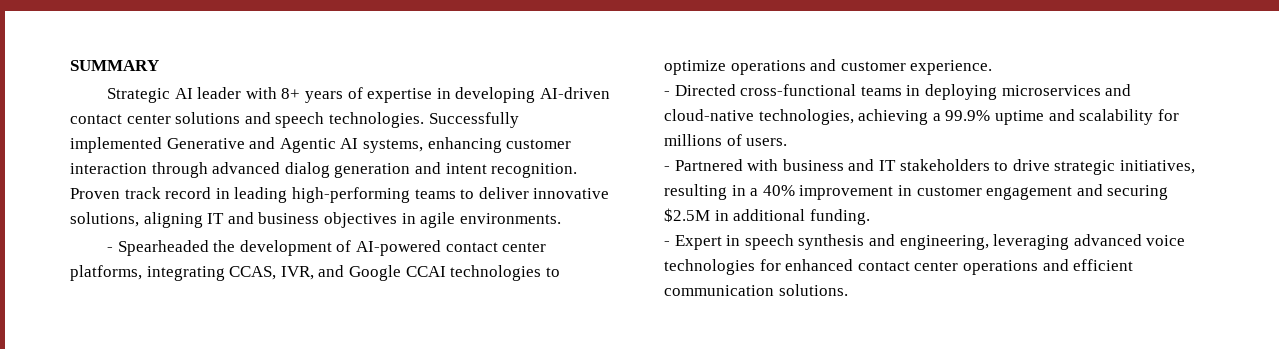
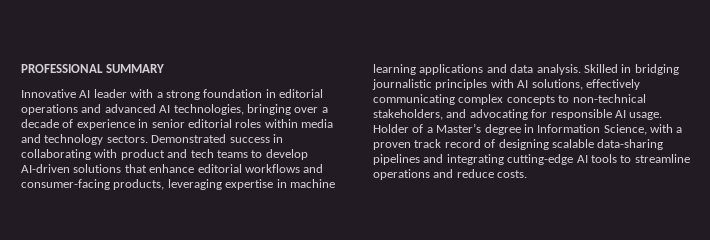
(70, 65) none -> [21,64,103,73] PROFESSIONAL
[107,88,171,103] Strategic -> [21,89,76,98] Innovative
[281,87,611,103] [70,112,519,128] [70,137,572,153] [70,162,578,178] [70,187,610,203] [70,212,561,228] [107,240,547,256] [70,265,560,281] [664,59,993,75] [664,84,1132,100] [664,109,1179,125] [664,134,788,146] [664,159,1195,175] [664,184,1169,200] [664,208,870,225] [664,234,1186,250] [664,259,1134,275] [664,284,848,296] 8+ years of expertise in developing AI-driven contact center solutions and speech technologies. Successfully implemented Generative and Agentic AI systems, enhancing customer interaction through advanced dialog generation and intent recognition. Proven track record in leading high-performing teams to deliver innovative solutions, aligning IT and business objectives in agile environments. // - Spearheaded the development of AI-powered contact center platforms, integrating CCAS, IVR, and Google CCAI technologies to optimize operations and customer experience. // - Directed cross-functional teams in deploying microservices and cloud-native technologies, achieving a 99.9% uptime and scalability for millions of users. // - Partnered with business and IT stakeholders to drive strategic initiatives, resulting in a 40% improvement in customer engagement and securing $2.5M in additional funding. // - Expert in speech synthesis and engineering, leveraging advanced voice technologies for enhanced contact center operations and efficient communication solutions. -> [156,89,323,100] [21,104,328,115] [21,119,333,130] [21,134,283,145] [21,149,308,160] [21,164,324,173] [21,179,335,190] [373,64,679,75] [372,79,640,90] [373,94,646,105] [373,109,663,120] [373,123,683,135] [373,139,664,150] [373,154,690,165] [373,169,528,180] a strong foundation in editorial operations and advanced AI technologies, bringing over a decade of experience in senior editorial roles within media and technology sectors. Demonstrated success in collaborating with product and tech teams to develop AI-driven solutions that enhance editorial workflows and consumer-facing products, leveraging expertise in machine learning applications and data analysis. Skilled in bridging journalistic principles with AI solutions, effectively communicating complex concepts to non-technical stakeholders, and advocating for responsible AI usage. Holder of a Master’s degree in Information Science, with a proven track record of designing scalable data-sharing pipelines and integrating cutting-edge AI tools to streamline operations and reduce costs.

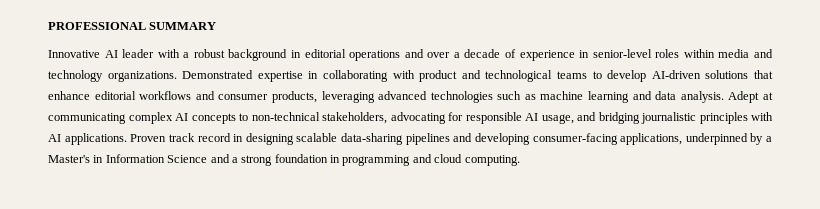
[165,89,263,100] strong foundation -> [193,49,288,61] robust background
[104,104,291,115] advanced AI technologies, bringing -> (424, 53) none
[151,119,232,128] senior editorial -> [592,49,652,58] senior-level
[106,134,270,143] sectors. Demonstrated success -> [107,70,303,82] organizations. Demonstrated expertise
[190,149,214,158] tech -> [485,70,553,82] technological
[21,179,110,190] consumer-facing -> [218,94,269,100] consumer
[225,179,287,190] expertise in -> [378,91,536,103] advanced technologies such as
[419,64,484,75] applications -> (630, 97) none
[583,64,632,73] Skilled in -> [728,91,774,103] [48,112,596,124] Adept at communicating complex AI concepts to non-technical stakeholders, advocating for responsible AI usage, and
[531,79,640,90] [373,94,646,105] [373,109,663,120] [373,123,683,135] [373,142,411,150] solutions, effectively communicating complex concepts to non-technical stakeholders, and advocating for responsible AI usage. Holder of a Master’s degree in Information Science, with a proven -> [64,133,167,145] applications. Proven
[484,139,496,148] of -> [233,134,244,142] in
[446,154,690,165] [373,169,528,180] integrating cutting-edge AI tools to streamline operations and reduce costs. -> [474,133,772,145] [48,154,520,166] developing consumer-facing applications, underpinned by a Master's in Information Science and a strong foundation in programming and cloud computing.

